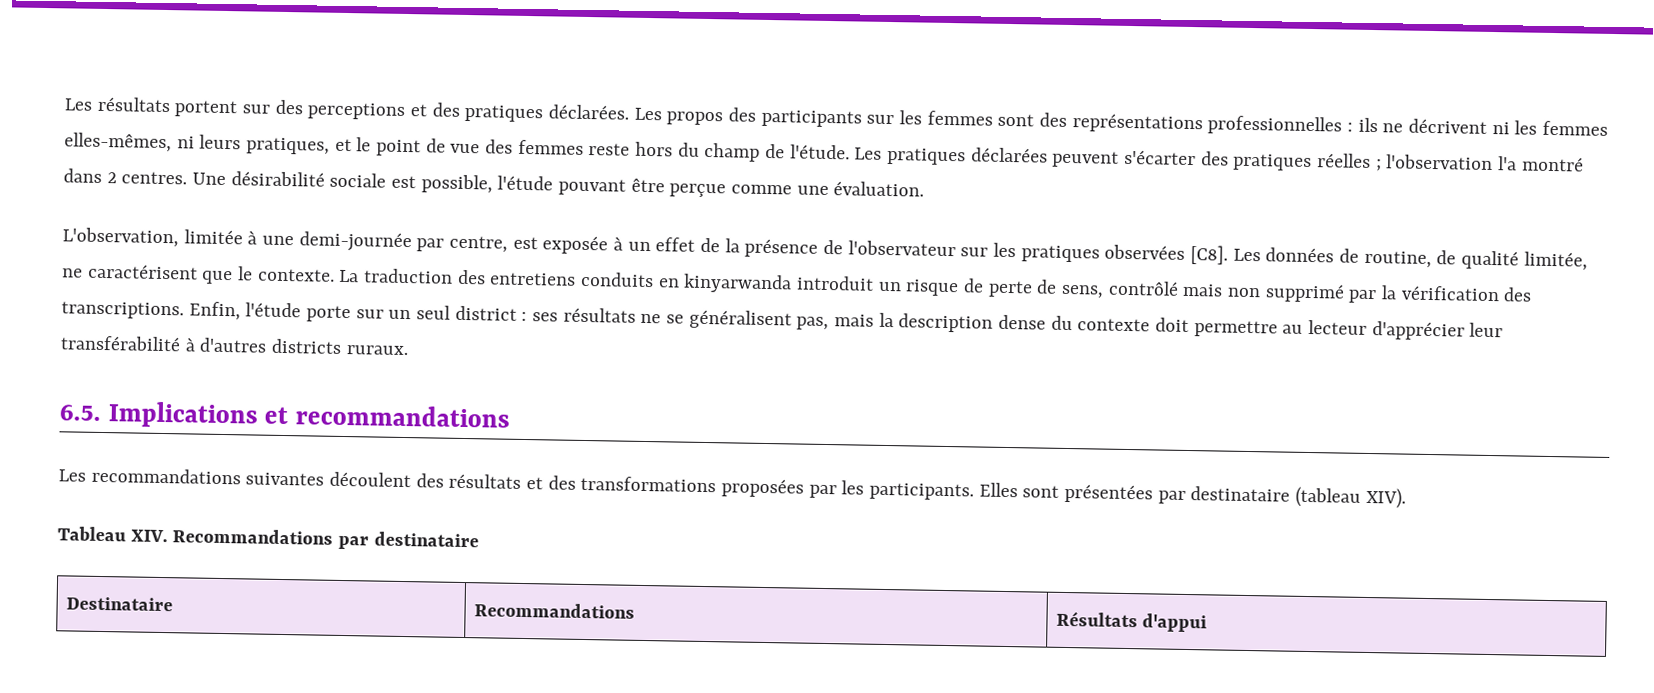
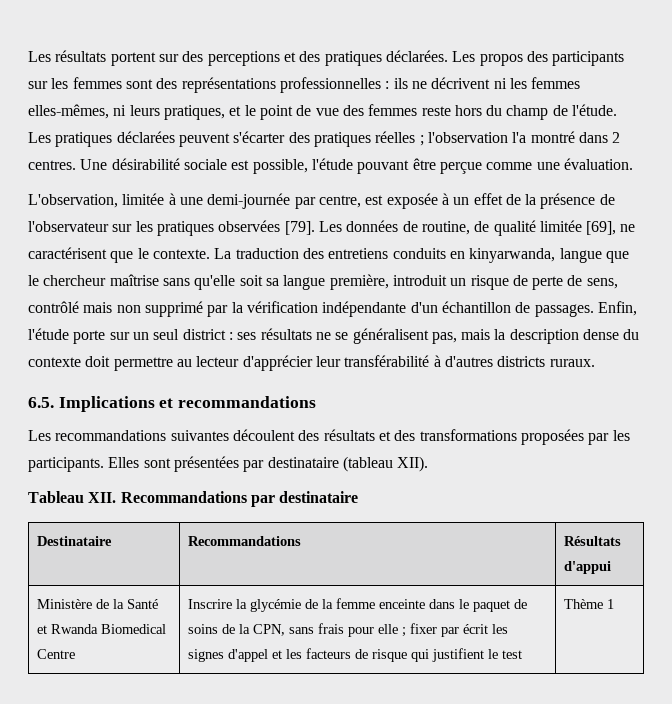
[1190,245,1229,265] [C8]. -> [284,221,315,235] [79].
[1523,251,1588,271] limitée, -> [539,220,617,235] limitée [69],
[683,273,793,294] kinyarwanda -> [469,248,629,263] [28,274,389,290] kinyarwanda, langue que le chercheur maîtrise sans qu'elle soit sa langue première,
[1503,287,1533,302] [61,301,184,320] des transcriptions. -> [322,301,594,317] indépendante d'un échantillon de passages.
[1365,487,1406,509] XIV). -> [397,456,429,472] XII).
[129,529,168,543] XIV. -> [88,492,117,503] XII.
(1208, 623) none -> [36,599,158,609] [36,624,166,634] [36,649,75,659] [187,598,527,612] [187,623,508,637] [187,648,522,662] [563,599,614,609] // Ministère de la Santé et Rwanda Biomedical Centre | Inscrire la glycémie de la femme enceinte dans le paquet de soins de la CPN, sans frais pour elle ; fixer par écrit les signes d'appel et les facteurs de risque qui justifient le test | Thème 1

